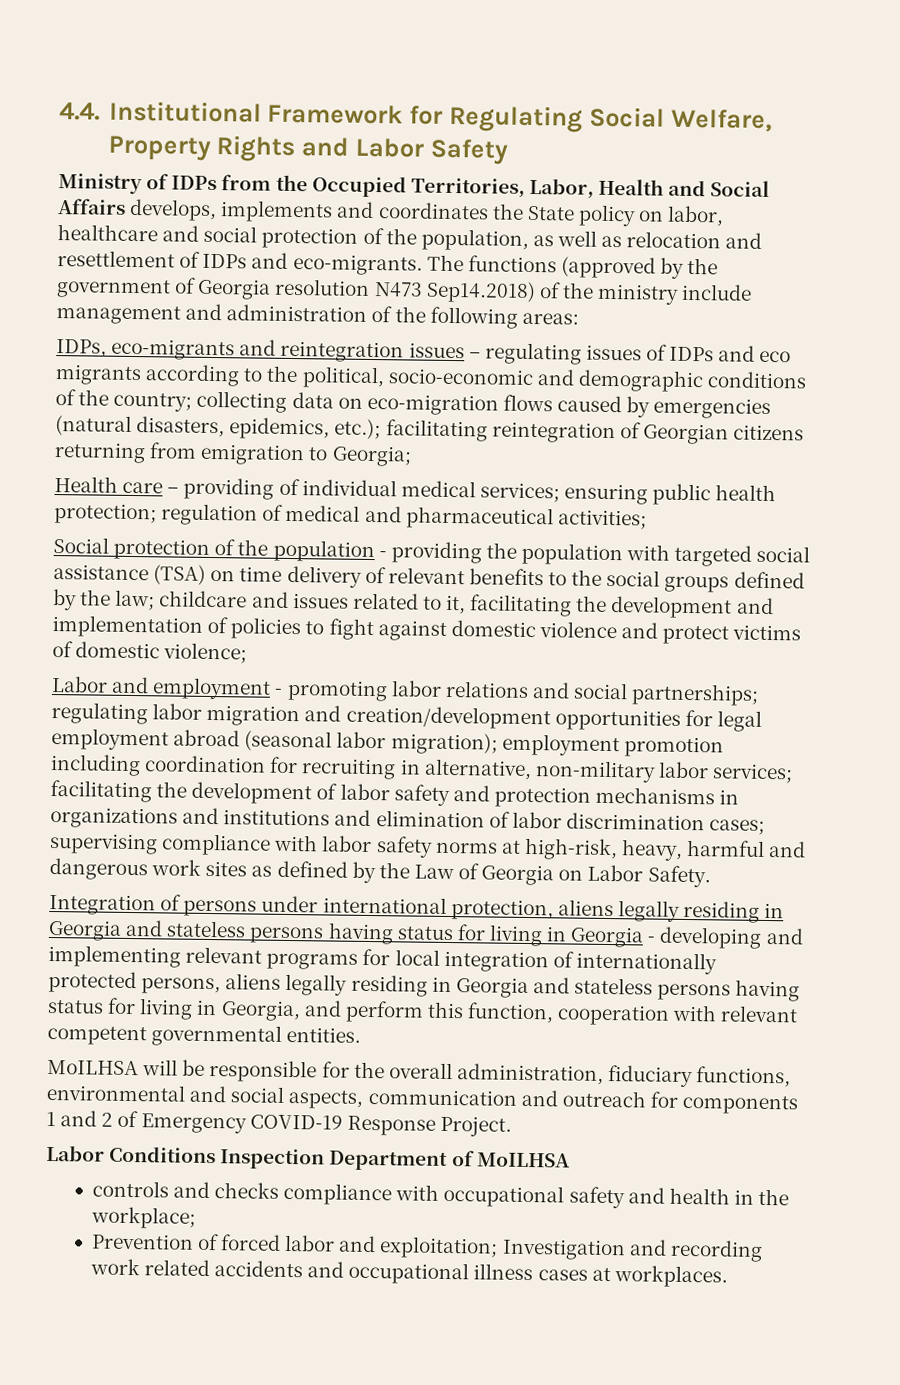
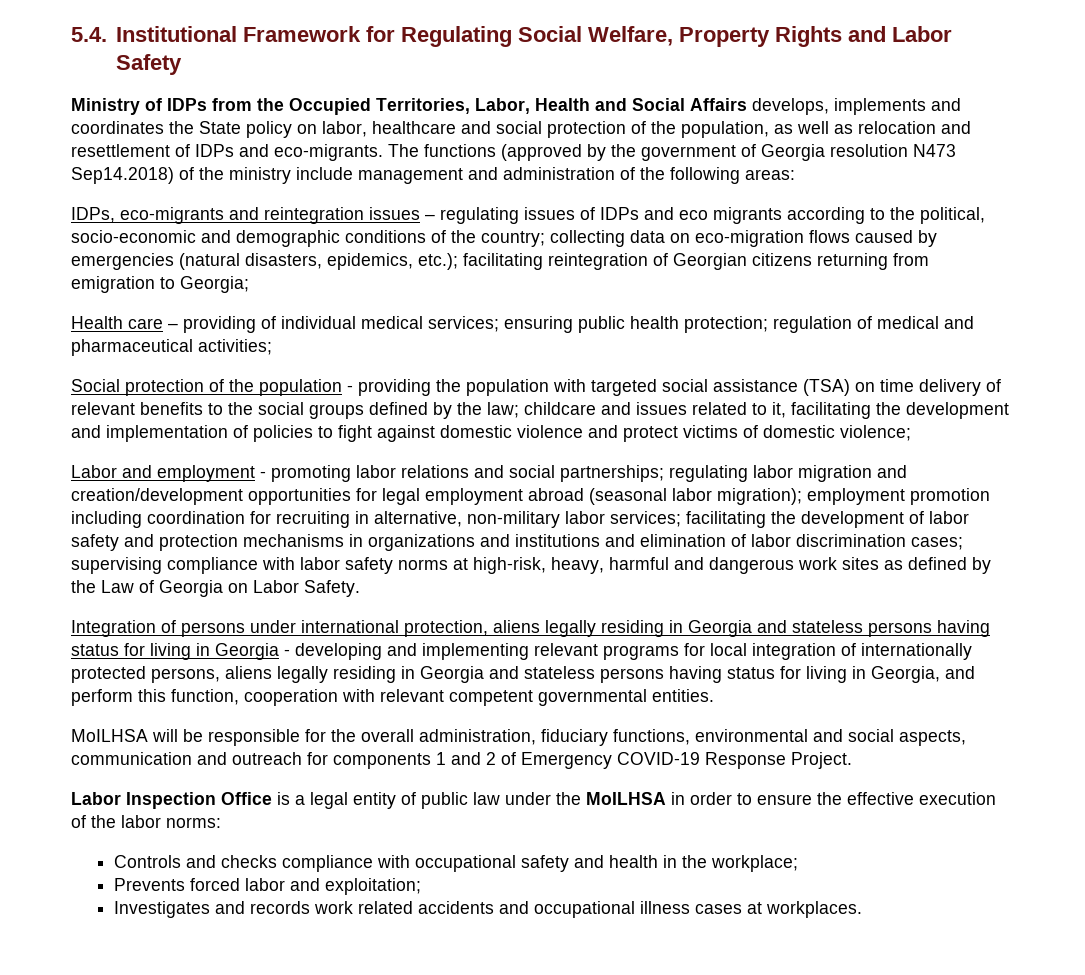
[59,102,100,121] 4.4. -> [71,27,107,42] 5.4.
[109,1145,570,1172] [91,1180,169,1198] Conditions Inspection Department of MoILHSA // controls -> [126,792,996,809] [71,815,221,828] [113,855,181,868] Inspection Office is a legal entity of public law under the MoILHSA in order to ensure the effective execution of the labor norms: // Controls
[90,1233,219,1251] Prevention of -> [113,878,185,891] Prevents
[501,1238,763,1262] Investigation and recording -> [113,901,310,918] // Investigates and records

